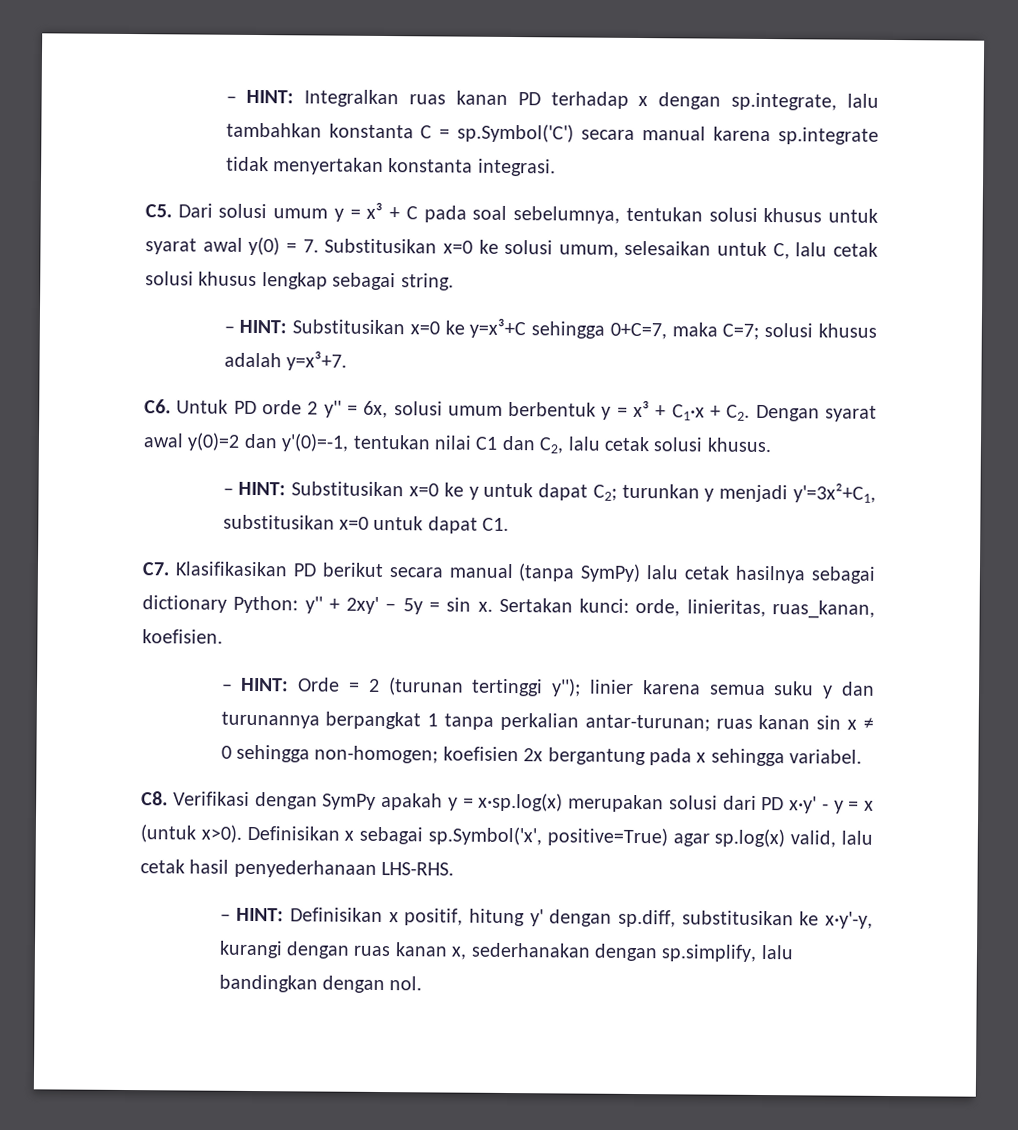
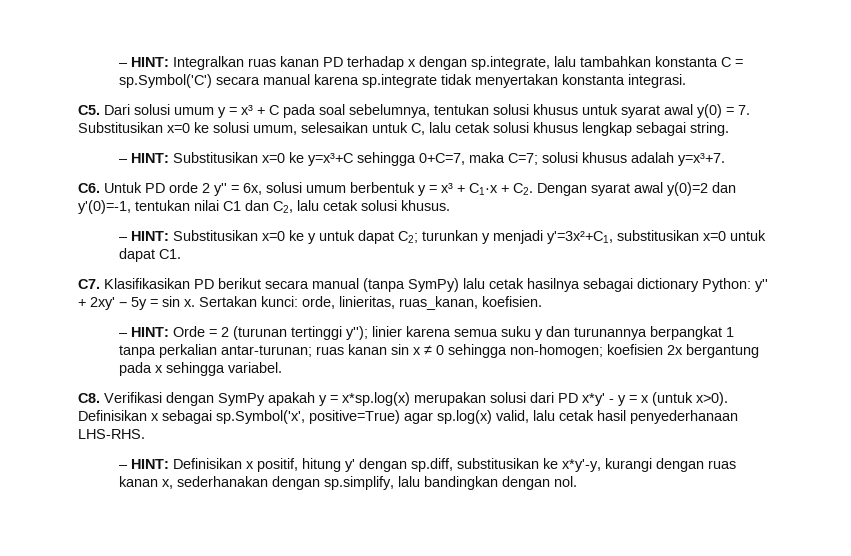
[478,792,564,812] x·sp.log(x) -> [342,392,410,406] x*sp.log(x)
[789,796,817,814] x·y' -> [582,393,605,406] x*y'
[825,911,874,929] x·y'-y, -> [561,459,601,472] x*y'-y,

